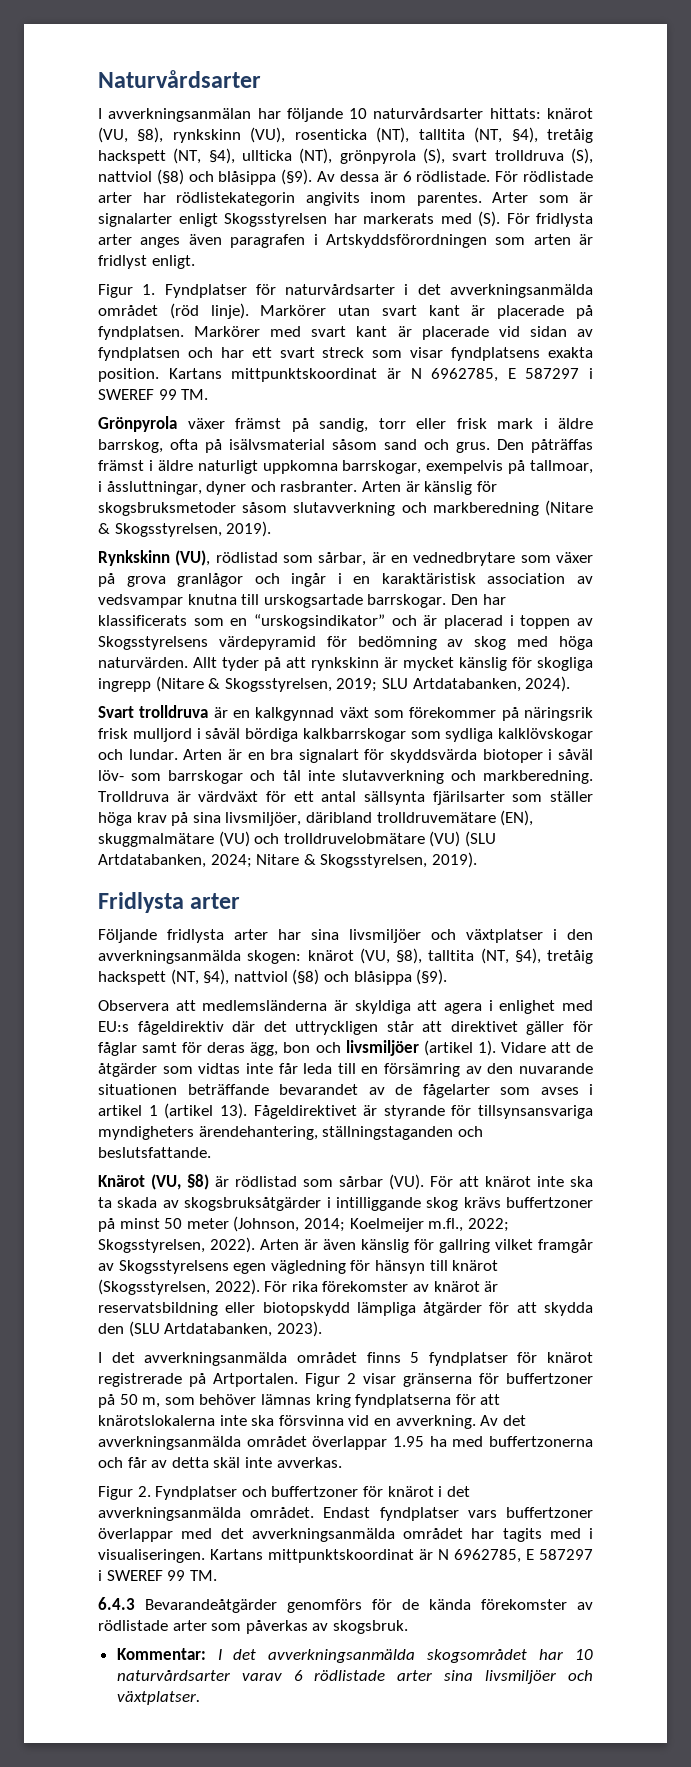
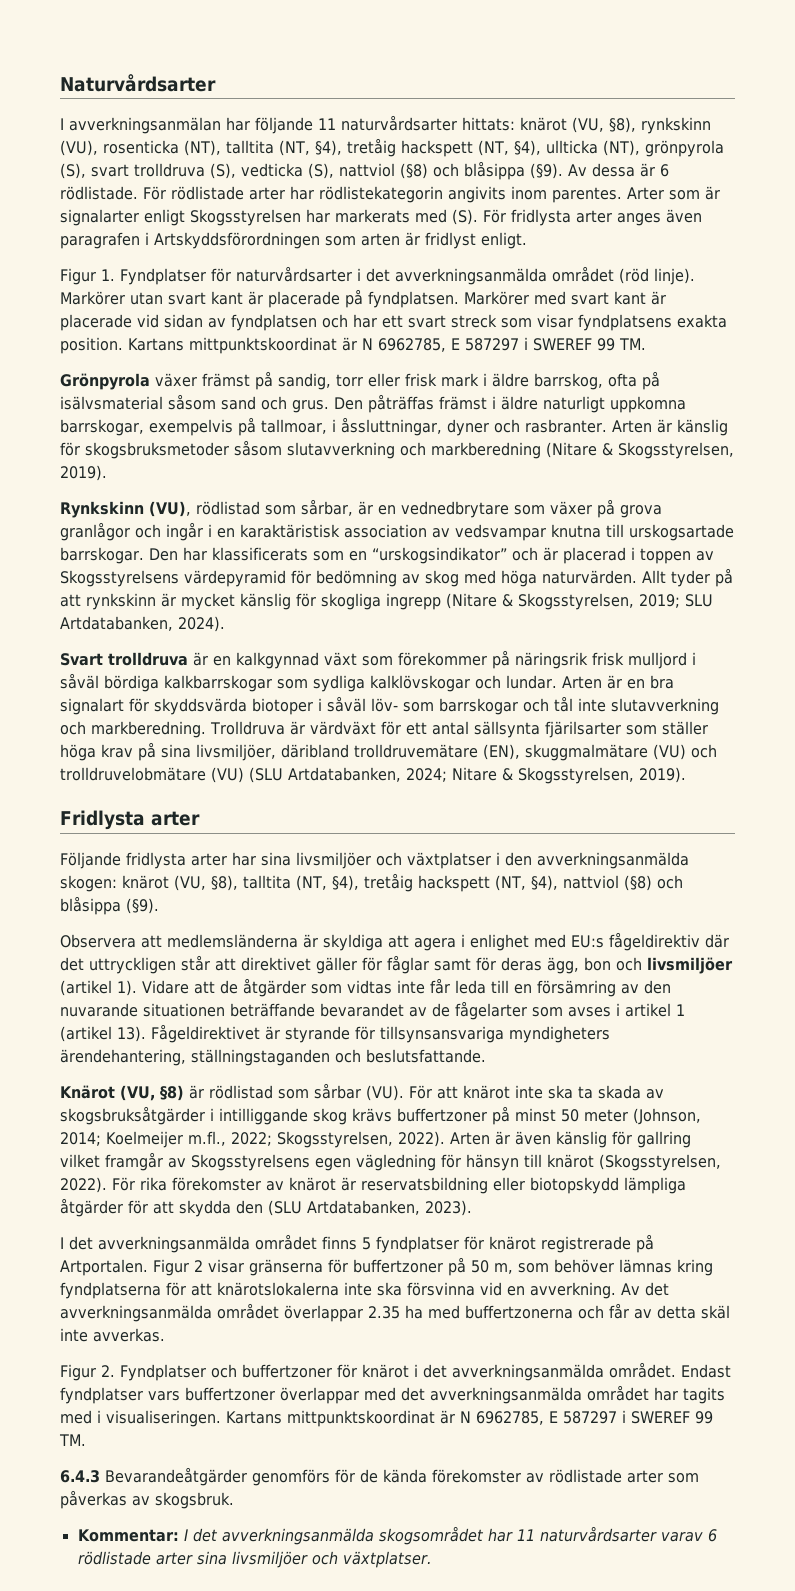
[349,108,368,119] 10 -> [318,118,336,130] 11
(593, 156) none -> [241,163,334,179] vedticka (S),
[393,1436,424,1447] 1.95 -> [368,1306,400,1319] 2.35
[575,1649,593,1660] 10 -> [516,1529,535,1541] 11

